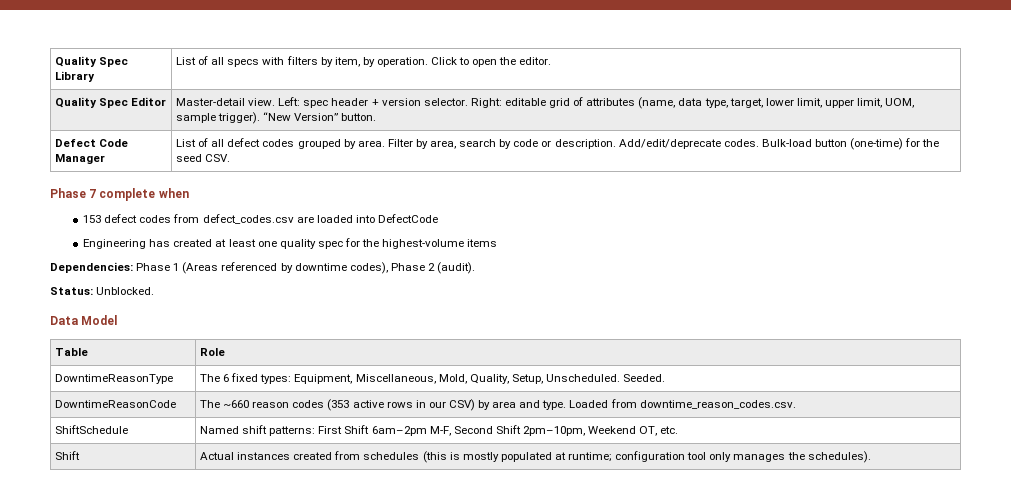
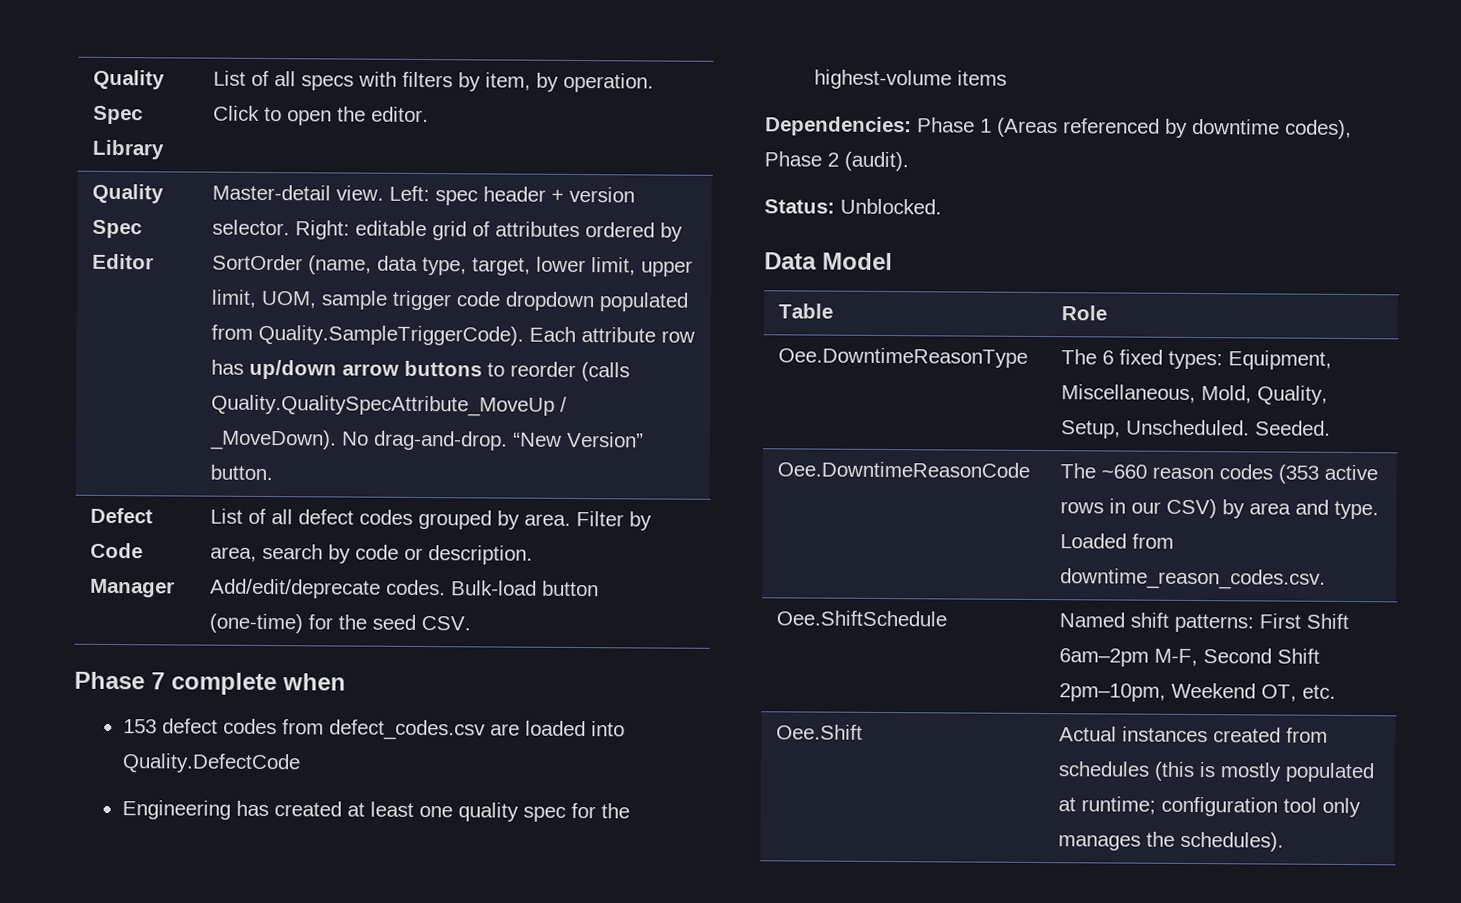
(636, 102) none -> [585,222,684,242] [212,254,304,271] ordered by SortOrder
[218,112,261,124] trigger). -> [392,290,690,312] [211,324,696,346] [211,359,631,382] [211,394,568,417] [210,429,509,451] trigger code dropdown populated from Quality.SampleTriggerCode). Each attribute row has up/down arrow buttons to reorder (calls Quality.QualitySpecAttribute_MoveUp / _MoveDown). No drag-and-drop.
[378,214,439,223] DefectCode -> [121,753,301,774] Quality.DefectCode
[55,374,174,384] DowntimeReasonType -> [778,347,1029,368] Oee.DowntimeReasonType
[55,400,177,408] DowntimeReasonCode -> [777,461,1031,478] Oee.DowntimeReasonCode
[55,425,129,434] ShiftSchedule -> [776,610,948,627] Oee.ShiftSchedule
[55,451,81,460] Shift -> [776,724,864,740] Oee.Shift

